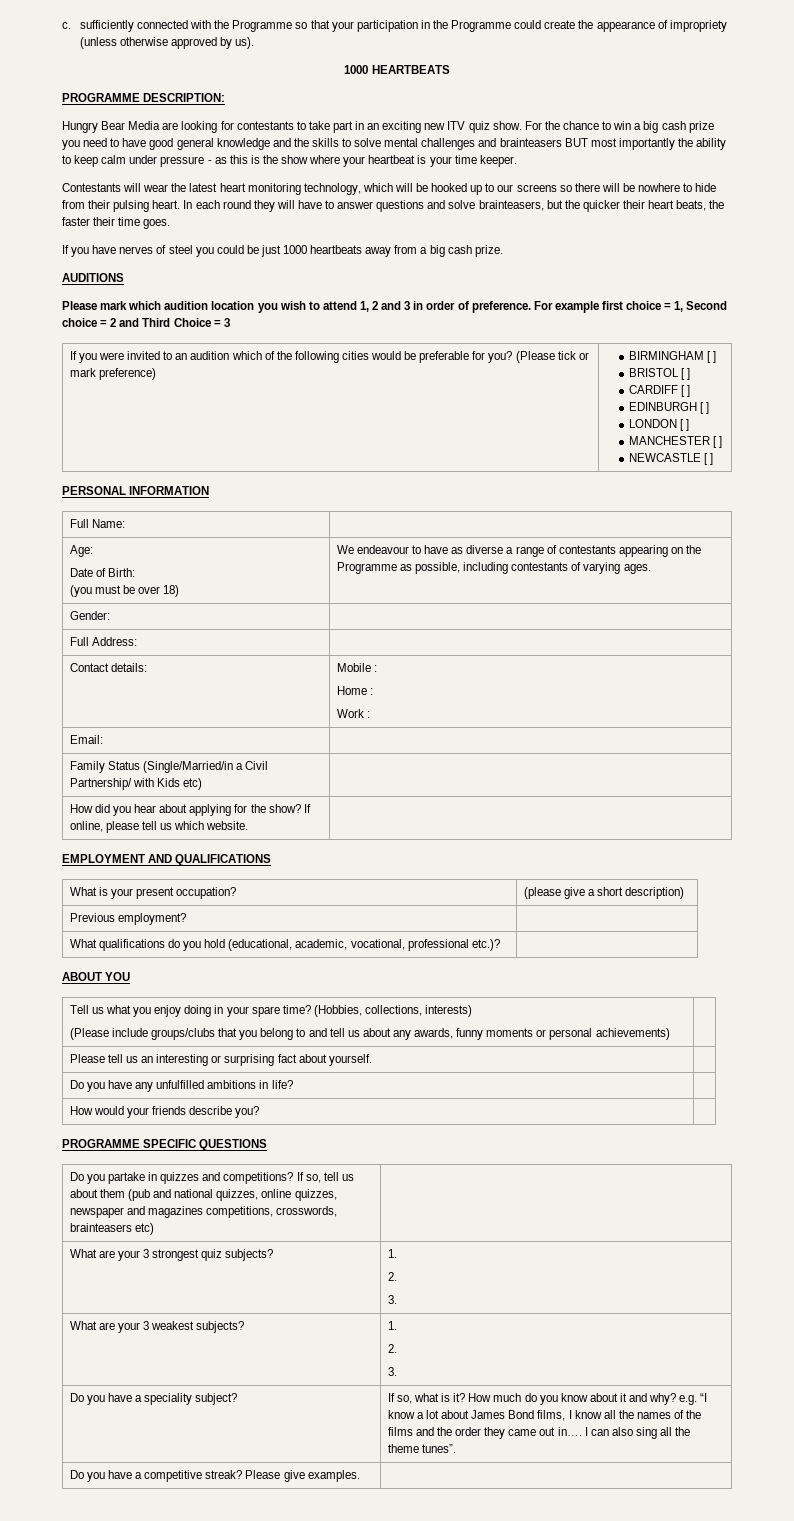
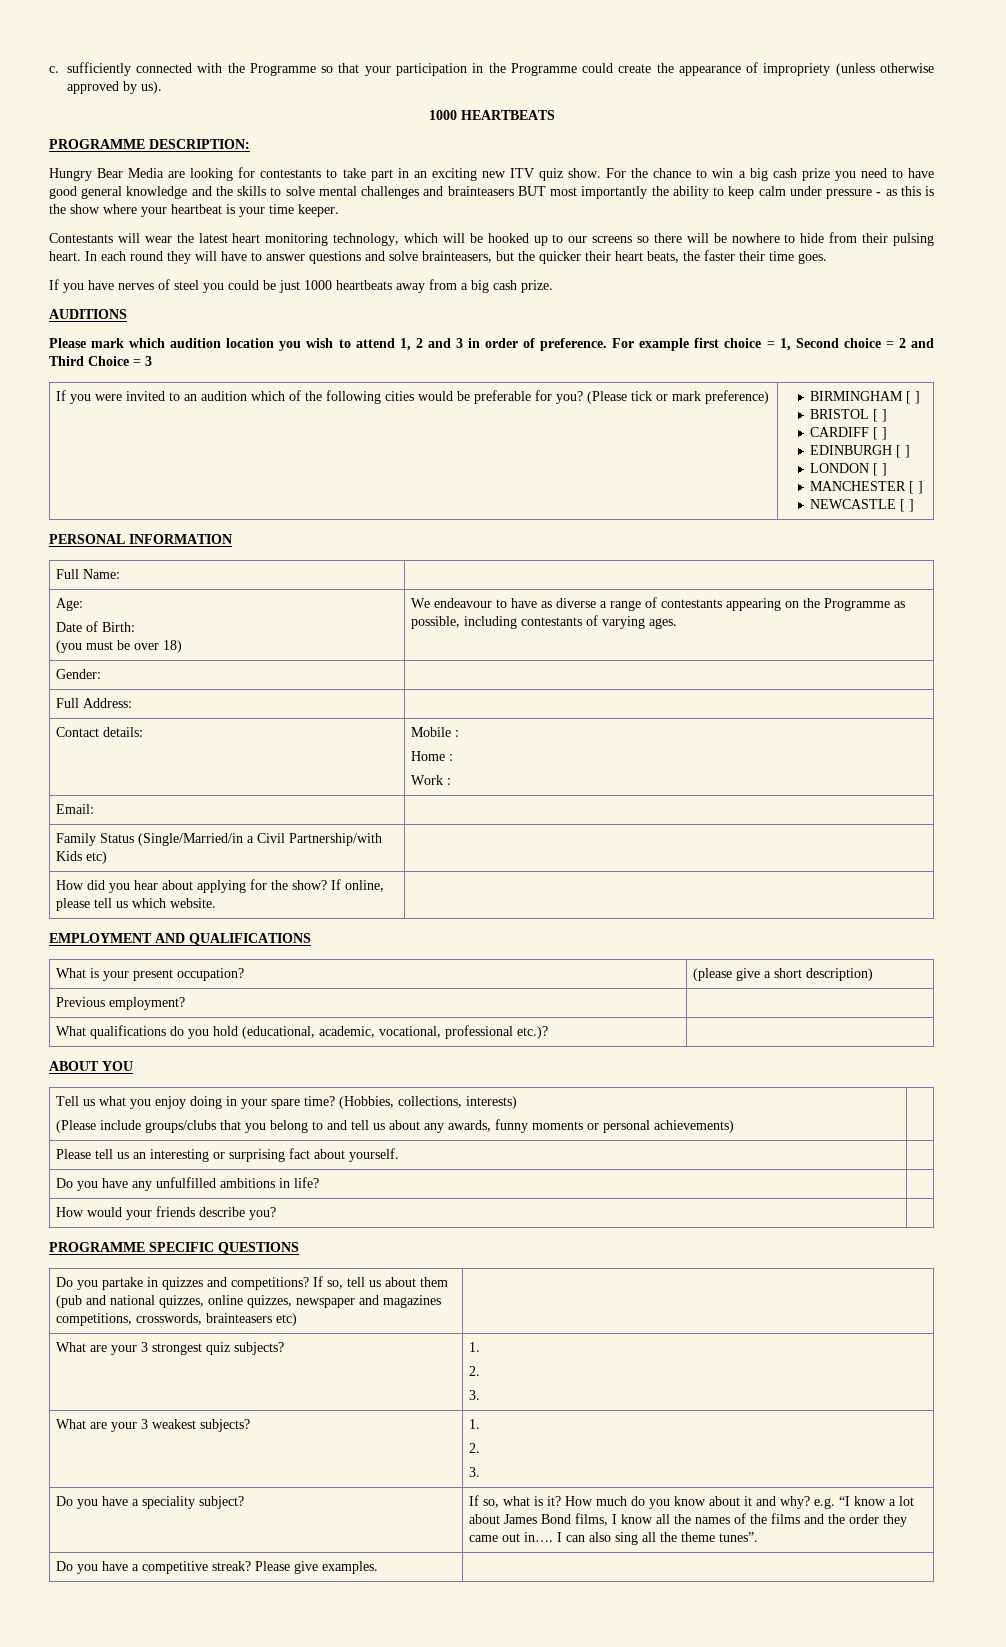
[69,778,154,790] Partnership/ with -> [289,833,383,846] Partnership/with

